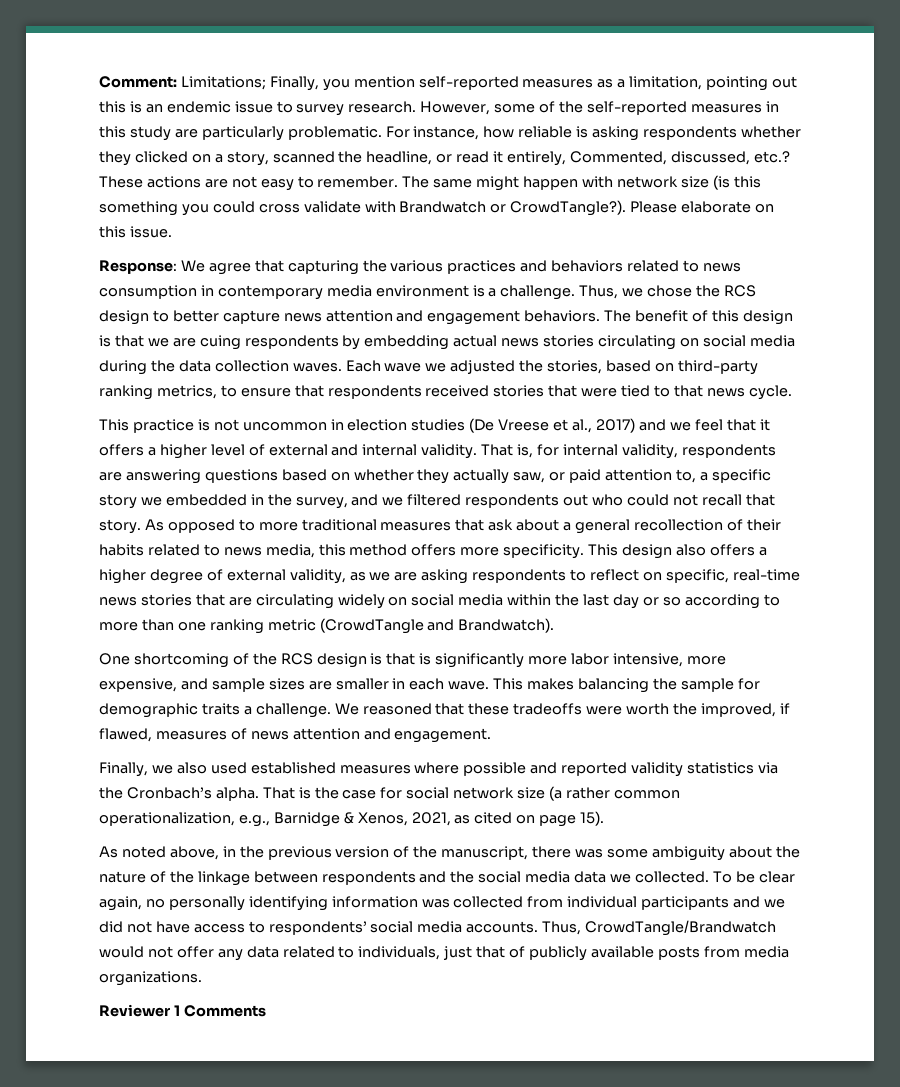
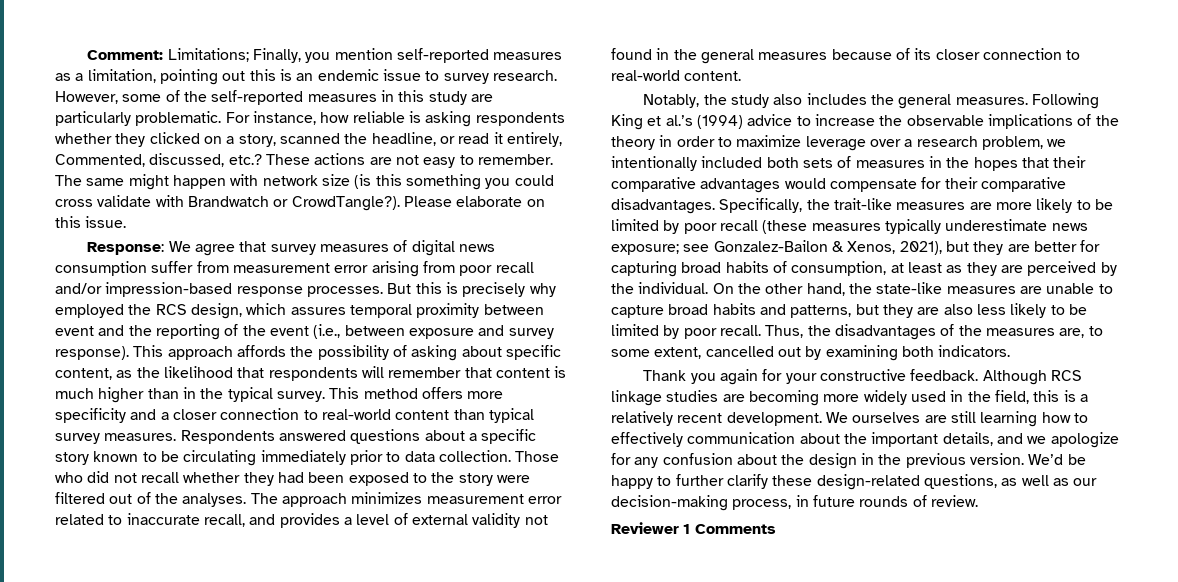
[287,260,741,275] [99,285,756,300] [99,310,793,325] [99,335,795,350] [99,360,758,375] [99,385,792,400] [99,418,770,433] [99,444,776,459] [99,469,771,484] [99,494,775,509] [99,519,781,534] [99,544,767,559] [99,569,800,584] [99,594,780,609] [99,618,555,634] [99,653,726,668] [99,678,760,693] [99,703,790,718] [99,728,492,743] [99,762,778,777] [99,786,680,801] [99,811,605,827] [99,846,800,861] [99,871,795,886] [99,896,786,911] [99,920,777,936] [99,946,789,961] [99,971,202,986] capturing the various practices and behaviors related to news consumption in contemporary media environment is a challenge. Thus, we chose the RCS design to better capture news attention and engagement behaviors. The benefit of this design is that we are cuing respondents by embedding actual news stories circulating on social media during the data collection waves. Each wave we adjusted the stories, based on third-party ranking metrics, to ensure that respondents received stories that were tied to that news cycle. // This practice is not uncommon in election studies (De Vreese et al., 2017) and we feel that it offers a higher level of external and internal validity. That is, for internal validity, respondents are answering questions based on whether they actually saw, or paid attention to, a specific story we embedded in the survey, and we filtered respondents out who could not recall that story. As opposed to more traditional measures that ask about a general recollection of their habits related to news media, this method offers more specificity. This design also offers a higher degree of external validity, as we are asking respondents to reflect on specific, real-time news stories that are circulating widely on social media within the last day or so according to more than one ranking metric (CrowdTangle and Brandwatch). // One shortcoming of the RCS design is that is significantly more labor intensive, more expensive, and sample sizes are smaller in each wave. This makes balancing the sample for demographic traits a challenge. We reasoned that these tradeoffs were worth the improved, if flawed, measures of news attention and engagement. // Finally, we also used established measures where possible and reported validity statistics via the Cronbach’s alpha. That is the case for social network size (a rather common operationalization, e.g., Barnidge & Xenos, 2021, as cited on page 15). // As noted above, in the previous version of the manuscript, there was some ambiguity about the nature of the linkage between respondents and the social media data we collected. To be clear again, no personally identifying information was collected from individual participants and we did not have access to respondents’ social media accounts. Thus, CrowdTangle/Brandwatch would not offer any data related to individuals, just that of publicly available posts from media organizations. -> [270,240,495,256] [55,261,534,277] [55,282,556,297] [55,303,544,319] [55,324,554,340] [55,345,561,361] [55,366,567,381] [55,387,504,403] [55,408,534,423] [55,429,537,444] [55,450,560,466] [55,471,530,486] [55,492,562,507] [55,513,548,528] [611,48,1081,64] [611,70,742,81] [643,93,1099,109] [611,114,1119,130] [611,135,1067,151] [611,156,1087,171] [611,177,1066,193] [611,198,1113,214] [611,219,1088,234] [611,240,1101,255] [611,261,1117,277] [611,282,1113,296] [611,303,1087,318] [611,324,1103,340] [611,345,1011,361] [643,369,1082,385] [611,390,1088,406] [611,411,1088,427] [611,432,1119,448] [611,453,1086,469] [611,474,1098,490] [611,495,978,511] survey measures of digital news consumption suffer from measurement error arising from poor recall and/or impression-based response processes. But this is precisely why employed the RCS design, which assures temporal proximity between event and the reporting of the event (i.e., between exposure and survey response). This approach affords the possibility of asking about specific content, as the likelihood that respondents will remember that content is much higher than in the typical survey. This method offers more specificity and a closer connection to real-world content than typical survey measures. Respondents answered questions about a specific story known to be circulating immediately prior to data collection. Those who did not recall whether they had been exposed to the story were filtered out of the analyses. The approach minimizes measurement error related to inaccurate recall, and provides a level of external validity not found in the general measures because of its closer connection to real-world content. // Notably, the study also includes the general measures. Following King et al.’s (1994) advice to increase the observable implications of the theory in order to maximize leverage over a research problem, we intentionally included both sets of measures in the hopes that their comparative advantages would compensate for their comparative disadvantages. Specifically, the trait-like measures are more likely to be limited by poor recall (these measures typically underestimate news exposure; see Gonzalez-Bailon & Xenos, 2021), but they are better for capturing broad habits of consumption, at least as they are perceived by the individual. On the other hand, the state-like measures are unable to capture broad habits and patterns, but they are also less likely to be limited by poor recall. Thus, the disadvantages of the measures are, to some extent, cancelled out by examining both indicators. // Thank you again for your constructive feedback. Although RCS linkage studies are becoming more widely used in the field, this is a relatively recent development. We ourselves are still learning how to effectively communication about the important details, and we apologize for any confusion about the design in the previous version. We’d be happy to further clarify these design-related questions, as well as our decision-making process, in future rounds of review.

